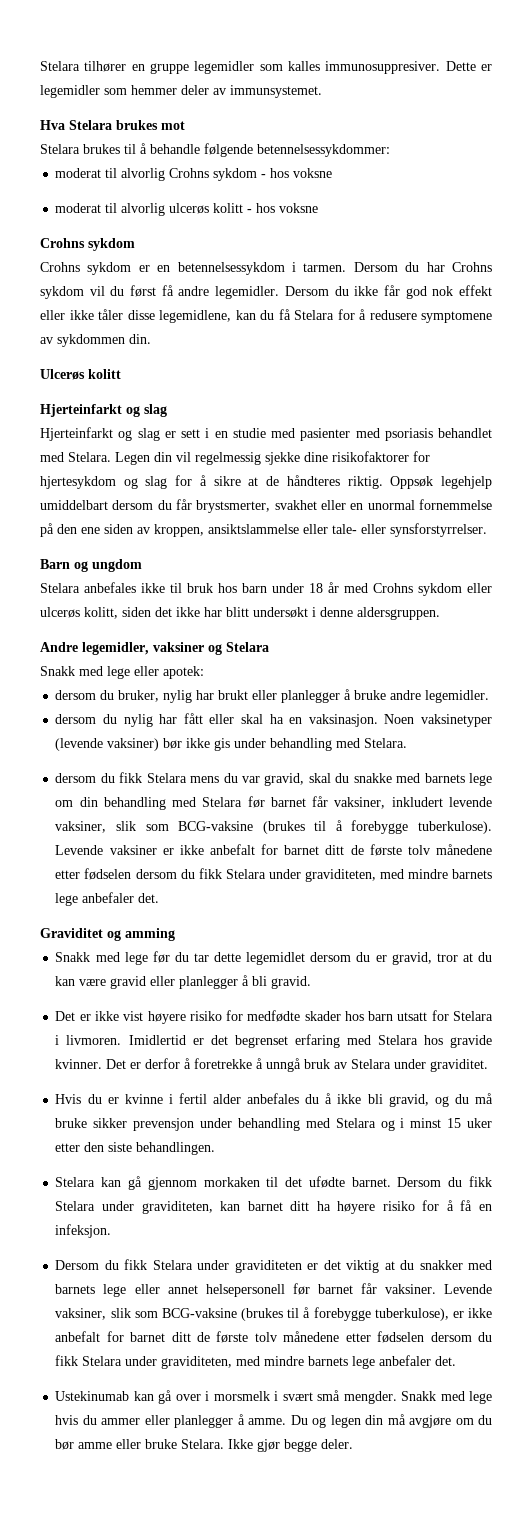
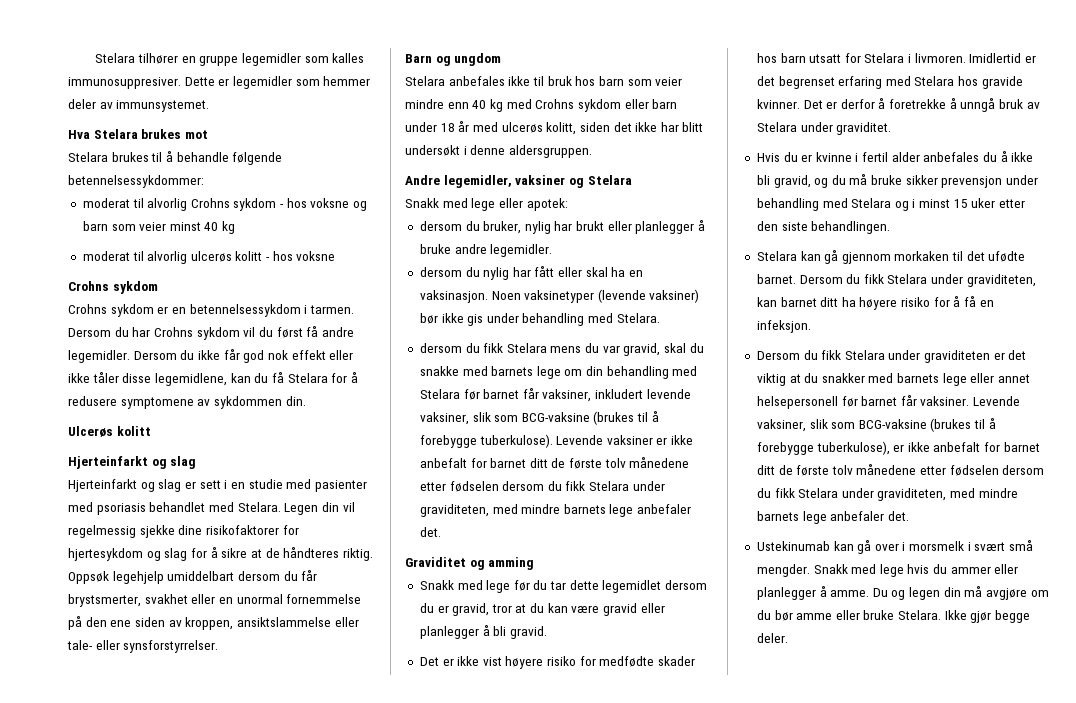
(333, 173) none -> [353,201,368,211] [82,221,236,234] og barn som veier minst 40 kg
(267, 588) none -> [627,77,683,86] [405,99,678,112] som veier mindre enn 40 kg med Crohns sykdom eller barn
[373,583,492,596] Crohns sykdom eller -> (498, 127) none

